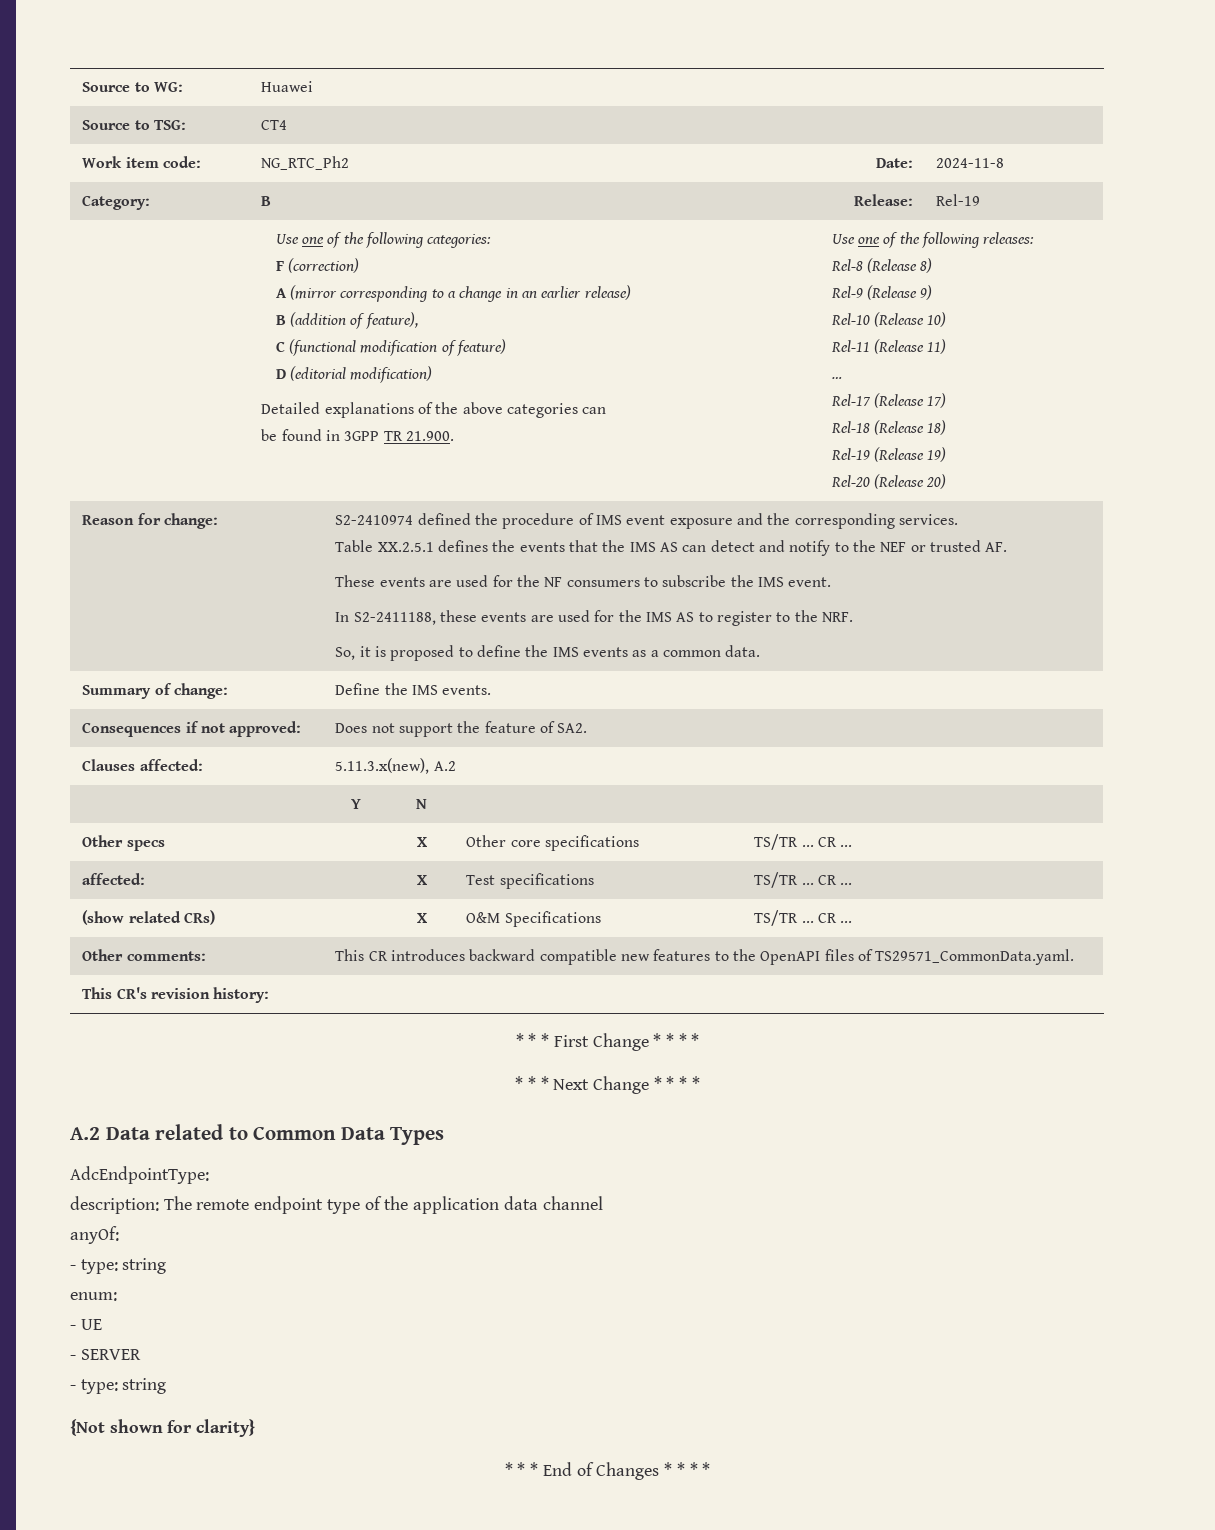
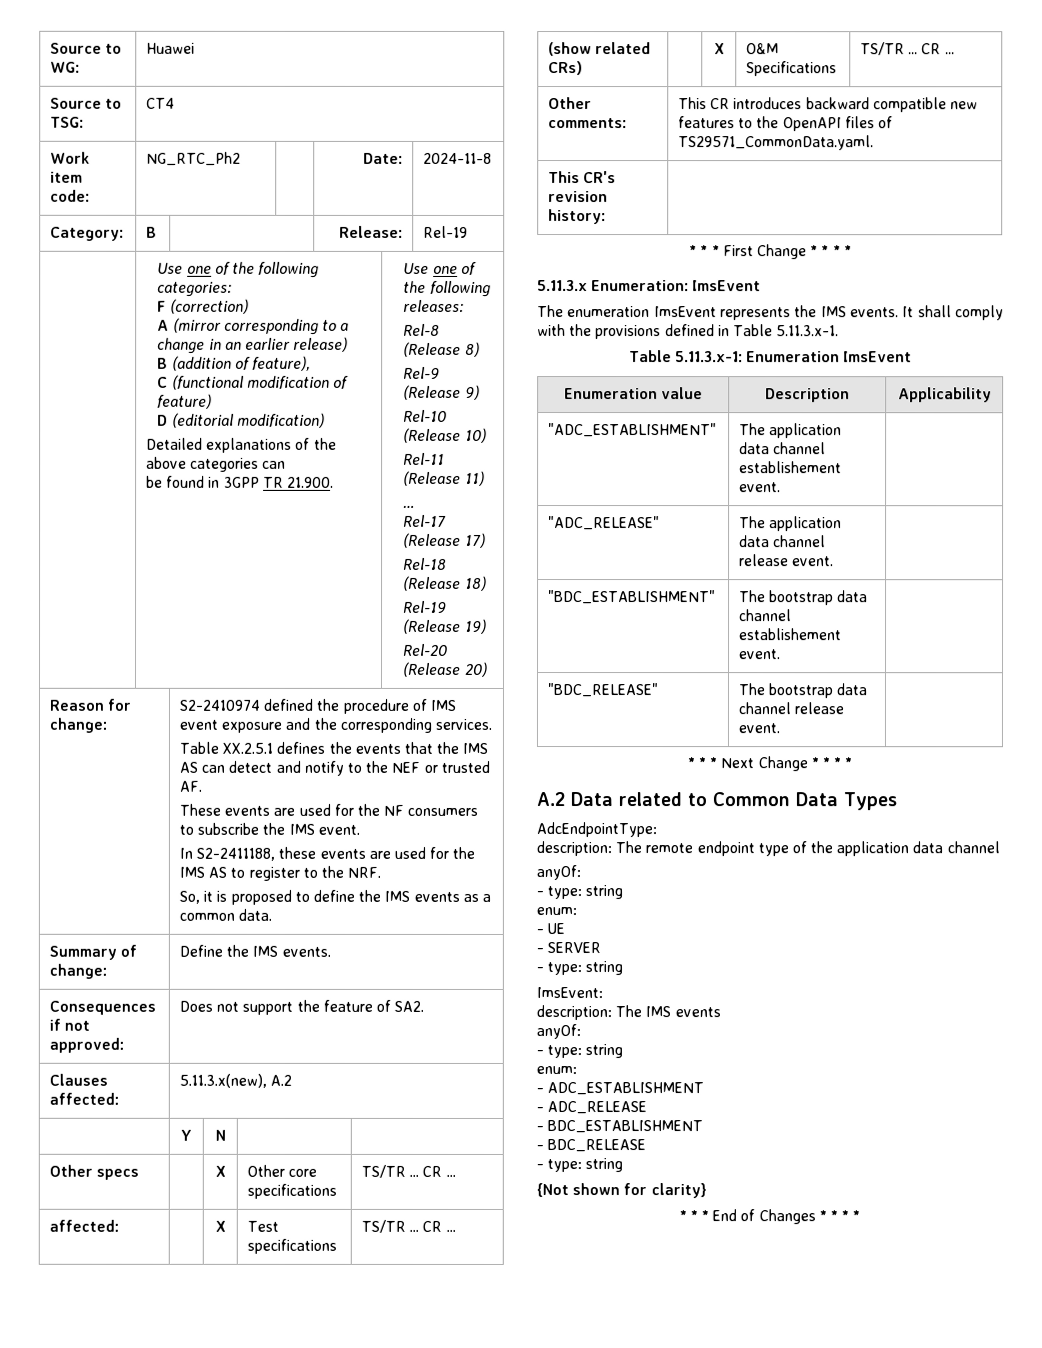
(700, 1040) none -> [537,280,762,292] [537,305,1004,321] [537,324,840,340] [628,350,913,363] [563,387,704,400] [765,388,850,403] [897,387,992,403] [548,423,718,438] [739,423,843,439] [739,442,827,455] [739,461,843,474] [739,482,782,493] [548,516,661,531] [739,516,843,532] [739,535,827,548] [739,554,835,567] [548,590,717,605] [739,590,869,606] [739,609,793,622] [739,628,843,641] [739,649,782,660] [547,683,659,698] [738,683,868,699] [738,702,845,715] [738,723,781,734] // 5.11.3.x Enumeration: ImsEvent // The enumeration ImsEvent represents the IMS events. It shall comply with the provisions defined in Table 5.11.3.x-1. // Table 5.11.3.x-1: Enumeration ImsEvent // Enumeration value | Description | Applicability // "ADC_ESTABLISHMENT" | The application data channel establishement event. | // "ADC_RELEASE" | The application data channel release event. | // "BDC_ESTABLISHMENT" | The bootstrap data channel establishement event. | // "BDC_RELEASE" | The bootstrap data channel release event. |
(167, 1386) none -> [536,987,603,999] [536,1005,721,1021] [536,1024,581,1040] [536,1044,624,1059] [536,1066,577,1075] [536,1082,705,1096] [536,1101,648,1115] [536,1120,704,1134] [536,1139,647,1153] [536,1158,624,1173] // ImsEvent: // description: The IMS events // anyOf: // - type: string // enum: // - ADC_ESTABLISHMENT // - ADC_RELEASE // - BDC_ESTABLISHMENT // - BDC_RELEASE // - type: string

